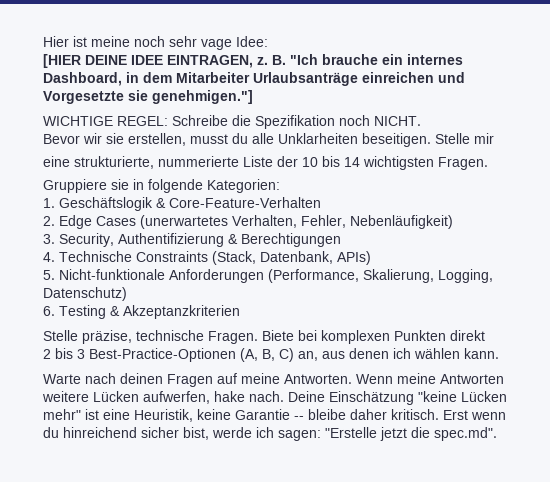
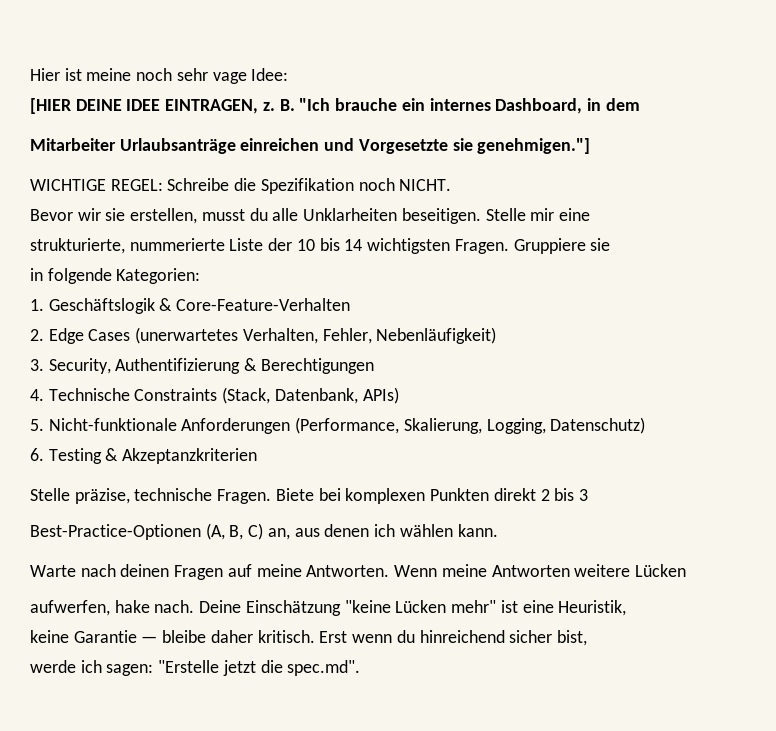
(172, 77) none -> (640, 104) //
[43,156,70,167] // eine -> [558,208,590,221] eine //
(488, 163) // -> (509, 246) none
(129, 184) none -> (611, 244) //
(485, 335) // -> (536, 494) none
(85, 354) none -> (588, 495) //
(139, 396) none -> (686, 570) //
(193, 415) none -> (627, 608) //
[294,416,304,420] -- -> [141,636,158,643] —
(209, 433) none -> (587, 638) //

